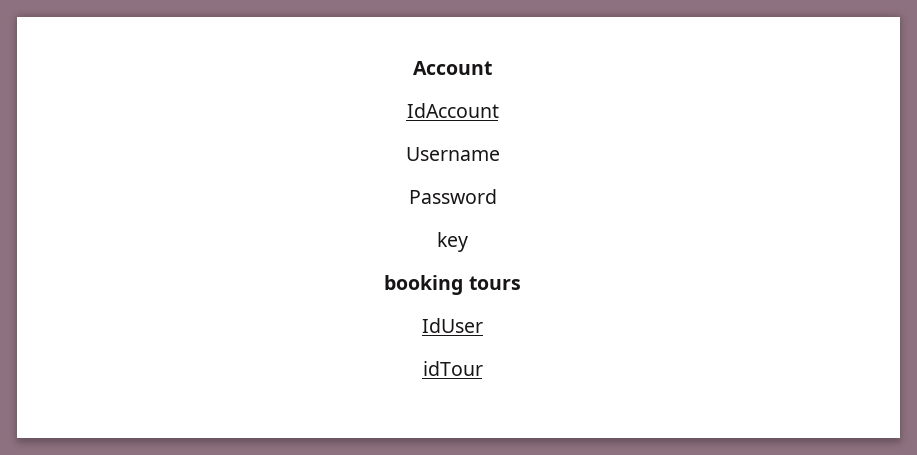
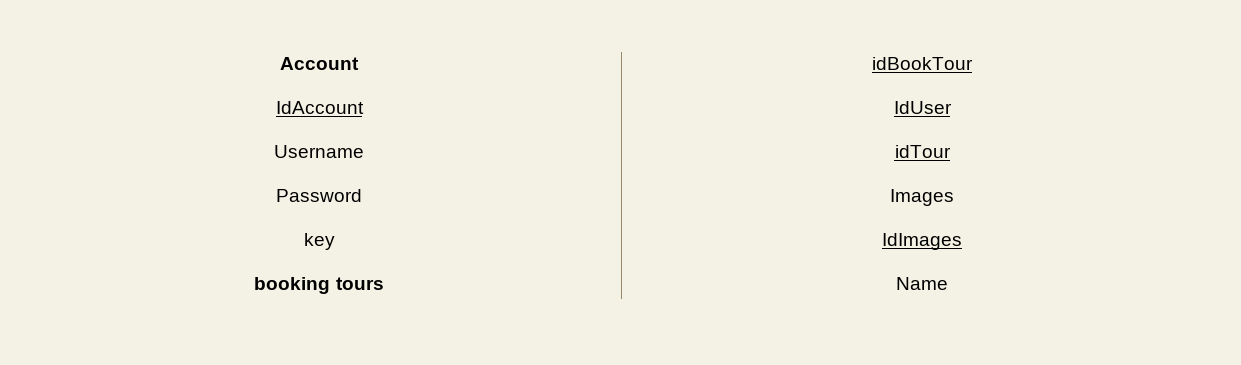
(521, 283) none -> [872,57,973,70] // idBookTour
(483, 368) none -> [890,189,954,206] [882,233,962,250] [896,277,948,290] // Images // IdImages // Name

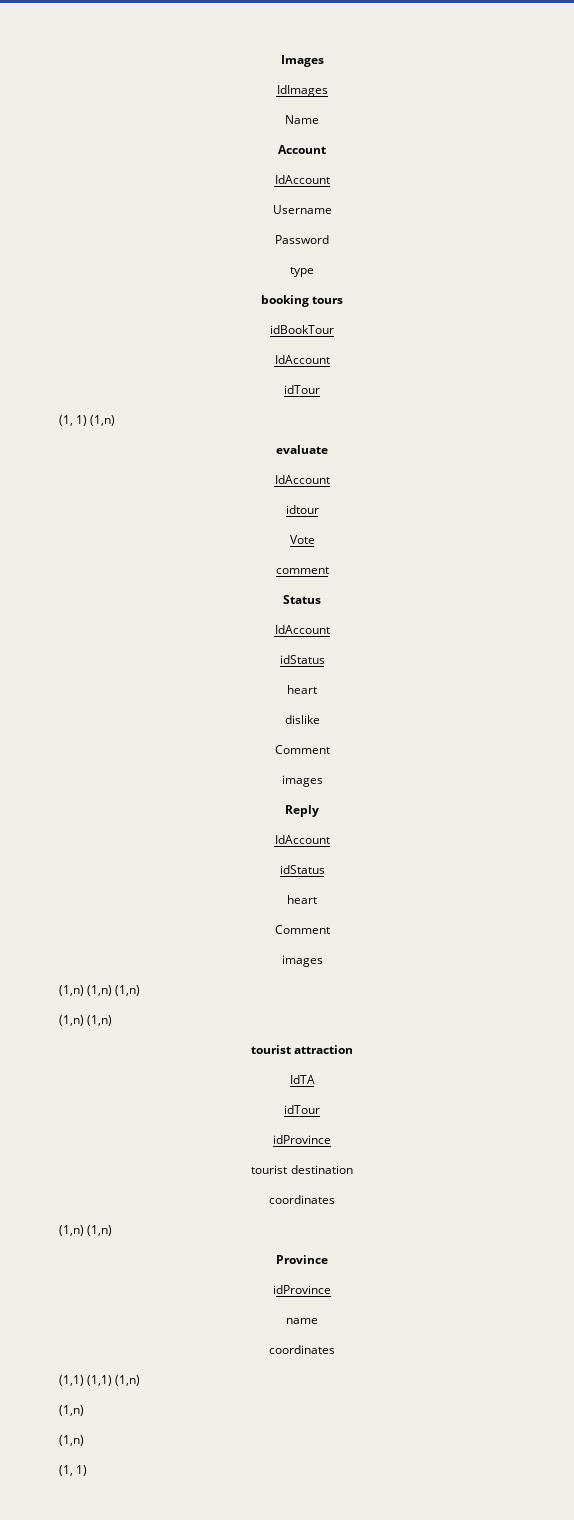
(280, 63) none -> [280,55,324,67] [276,85,328,97] [285,115,319,124] Images // IdImages // Name //
[303,233,335,250] key -> [290,267,314,277] type
[893,101,952,114] [894,145,951,158] [890,189,954,206] [882,233,962,250] [896,277,948,290] IdUser // idTour // Images // IdImages // Name -> [274,355,330,364] [284,385,320,394] [59,415,116,426] [276,445,328,454] [274,475,330,484] [285,505,319,514] [289,535,315,544] [275,567,329,574] [283,595,321,604] [274,625,330,634] [279,655,325,664] [287,685,317,694] [284,715,320,724] [274,745,330,754] [281,775,323,787] [285,805,319,817] [274,835,330,844] [279,865,325,874] [287,895,317,904] [274,925,330,934] [281,955,323,967] [59,985,141,996] [59,1015,113,1026] [250,1045,354,1054] [289,1075,315,1084] [284,1105,320,1114] [273,1135,331,1144] [251,1165,353,1174] [269,1195,335,1204] [59,1225,113,1236] [276,1255,328,1264] [273,1285,331,1294] [286,1318,318,1324] [269,1345,335,1354] [59,1375,141,1386] [59,1405,84,1416] [59,1435,84,1446] [59,1465,88,1476] IdAccount // idTour // (1, 1) (1,n) // evaluate // IdAccount // idtour // Vote // comment // Status // IdAccount // idStatus // heart // dislike // Comment // images // Reply // IdAccount // idStatus // heart // Comment // images // (1,n) (1,n) (1,n) // (1,n) (1,n) // tourist attraction // IdTA // idTour // idProvince // tourist destination // coordinates // (1,n) (1,n) // Province // idProvince // name // coordinates // (1,1) (1,1) (1,n) // (1,n) // (1,n) // (1, 1)

